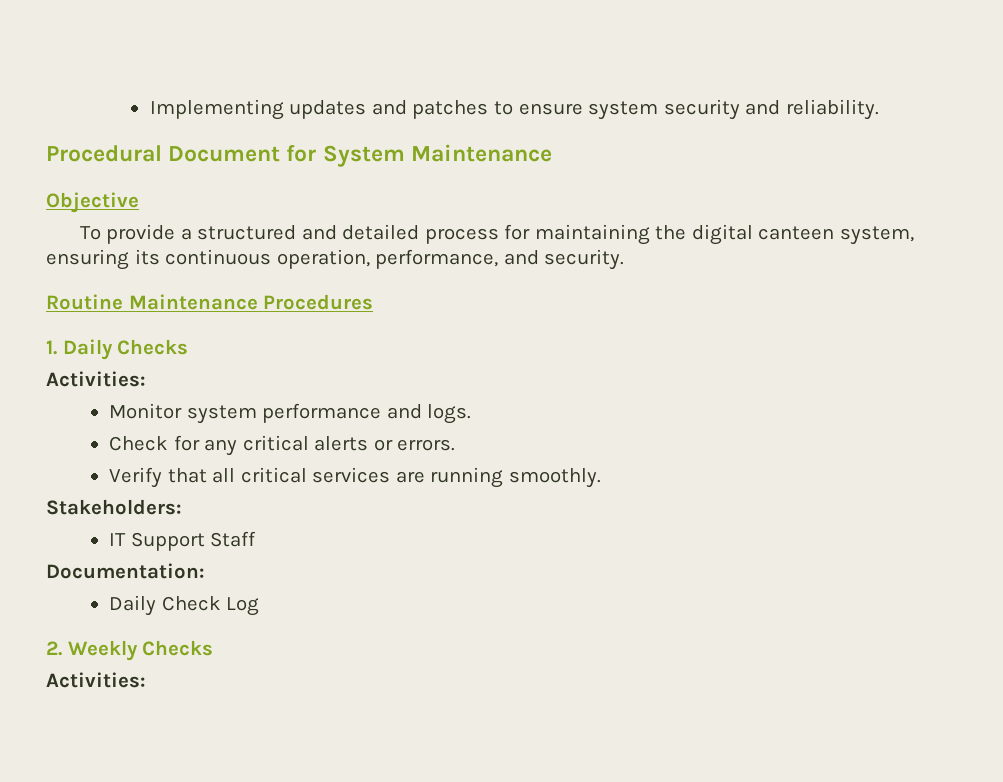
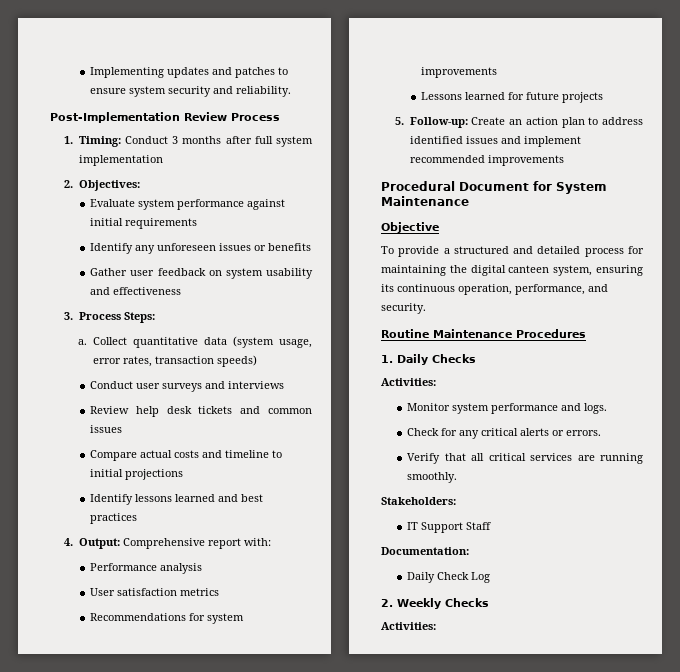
(879, 109) none -> [50,112,280,123] [64,136,313,147] [78,155,163,166] [64,180,140,191] [90,199,286,210] [90,218,198,229] [90,243,312,254] [90,268,313,279] [90,287,182,295] [64,312,155,323] [78,336,313,348] [92,355,257,367] [90,381,285,392] [90,406,312,417] [90,425,123,433] [90,450,283,461] [90,469,184,480] [90,494,264,505] [90,513,138,524] [64,538,271,549] [90,563,203,574] [90,588,220,596] [90,613,245,624] [421,67,498,78] [421,92,604,103] [395,117,643,128] [409,136,581,147] [409,155,564,166] // Post-Implementation Review Process // 1. Timing: Conduct 3 months after full system implementation // 2. Objectives: // Evaluate system performance against initial requirements // Identify any unforeseen issues or benefits // Gather user feedback on system usability and effectiveness // 3. Process Steps: // a. Collect quantitative data (system usage, error rates, transaction speeds) // Conduct user surveys and interviews // Review help desk tickets and common issues // Compare actual costs and timeline to initial projections // Identify lessons learned and best practices // 4. Output: Comprehensive report with: // Performance analysis // User satisfaction metrics // Recommendations for system improvements // Lessons learned for future projects // 5. Follow-up: Create an action plan to address identified issues and implement recommended improvements

